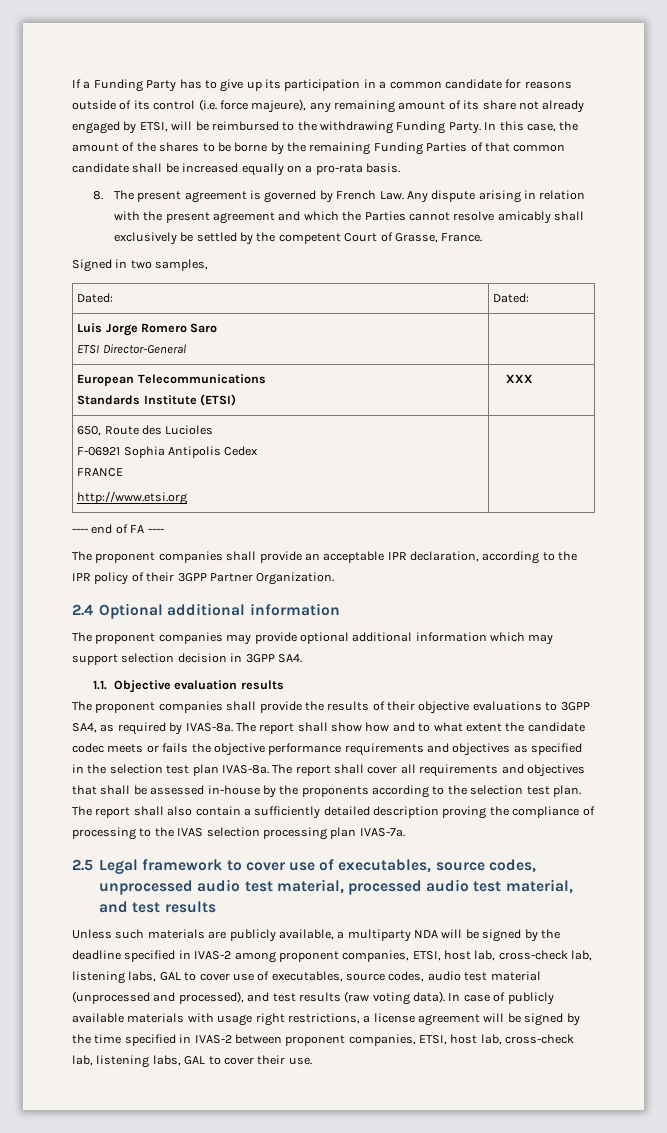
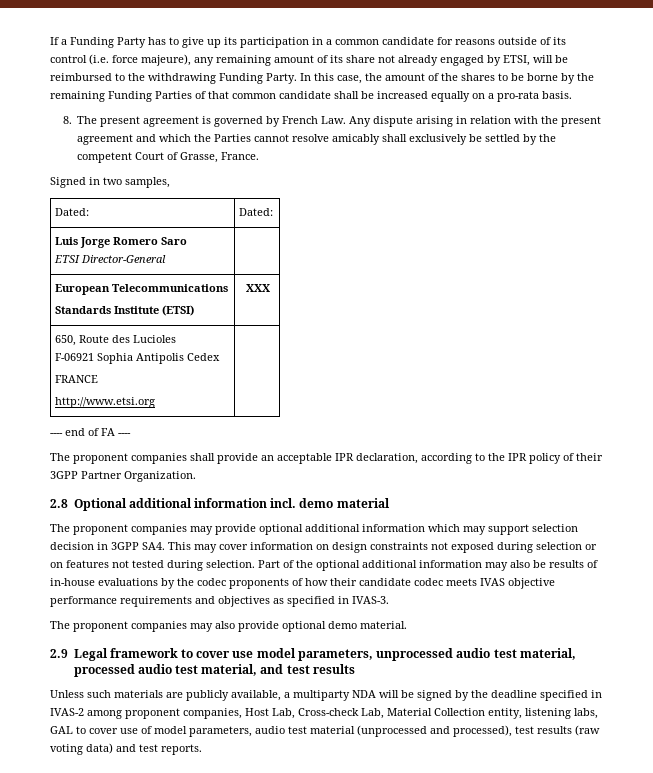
[72,604,93,616] 2.4 -> [50,499,68,508] 2.8
(340, 609) none -> [270,498,390,508] incl. demo material
[92,680,284,693] [72,701,590,714] [72,722,585,735] [72,743,211,753] // 1.1. Objective evaluation results // The proponent companies shall provide the results of their objective evaluations to 3GPP SA4, as required by IVAS-8a. The report shall show how and to what extent the candidate codec meets or fails the -> [168,542,597,553] [50,560,598,571] [50,578,505,589] This may cover information on design constraints not exposed during selection or on features not tested during selection. Part of the optional additional information may also be results of in-house evaluations by the codec proponents of how their candidate codec meets IVAS
[87,764,585,777] [72,785,581,798] [72,806,595,819] [72,827,405,840] [72,859,93,871] the selection test plan IVAS-8a. The report shall cover all requirements and objectives that shall be assessed in-house by the proponents according to the selection test plan. The report shall also contain a sufficiently detailed description proving the compliance of processing to the IVAS selection processing plan IVAS-7a. // 2.5 -> [352,596,389,604] [50,621,407,632] [50,649,68,658] IVAS-3. // The proponent companies may also provide optional demo material. // 2.9
[319,859,536,873] of executables, source codes, -> [256,648,373,661] model parameters,
[412,950,593,961] ETSI, host lab, cross-check lab, -> [245,708,522,719] Host Lab, Cross-check Lab, Material Collection entity,
[271,971,425,982] executables, source codes, -> [154,726,252,737] model parameters,
[247,992,270,1002] and -> (512, 731) none
[413,991,554,1005] [72,1013,580,1026] [72,1034,575,1046] [72,1055,312,1068] data). In case of publicly available materials with usage right restrictions, a license agreement will be signed by the time specified in IVAS-2 between proponent companies, ETSI, host lab, cross-check lab, listening labs, GAL to cover their use. -> [86,743,202,755] data) and test reports.

